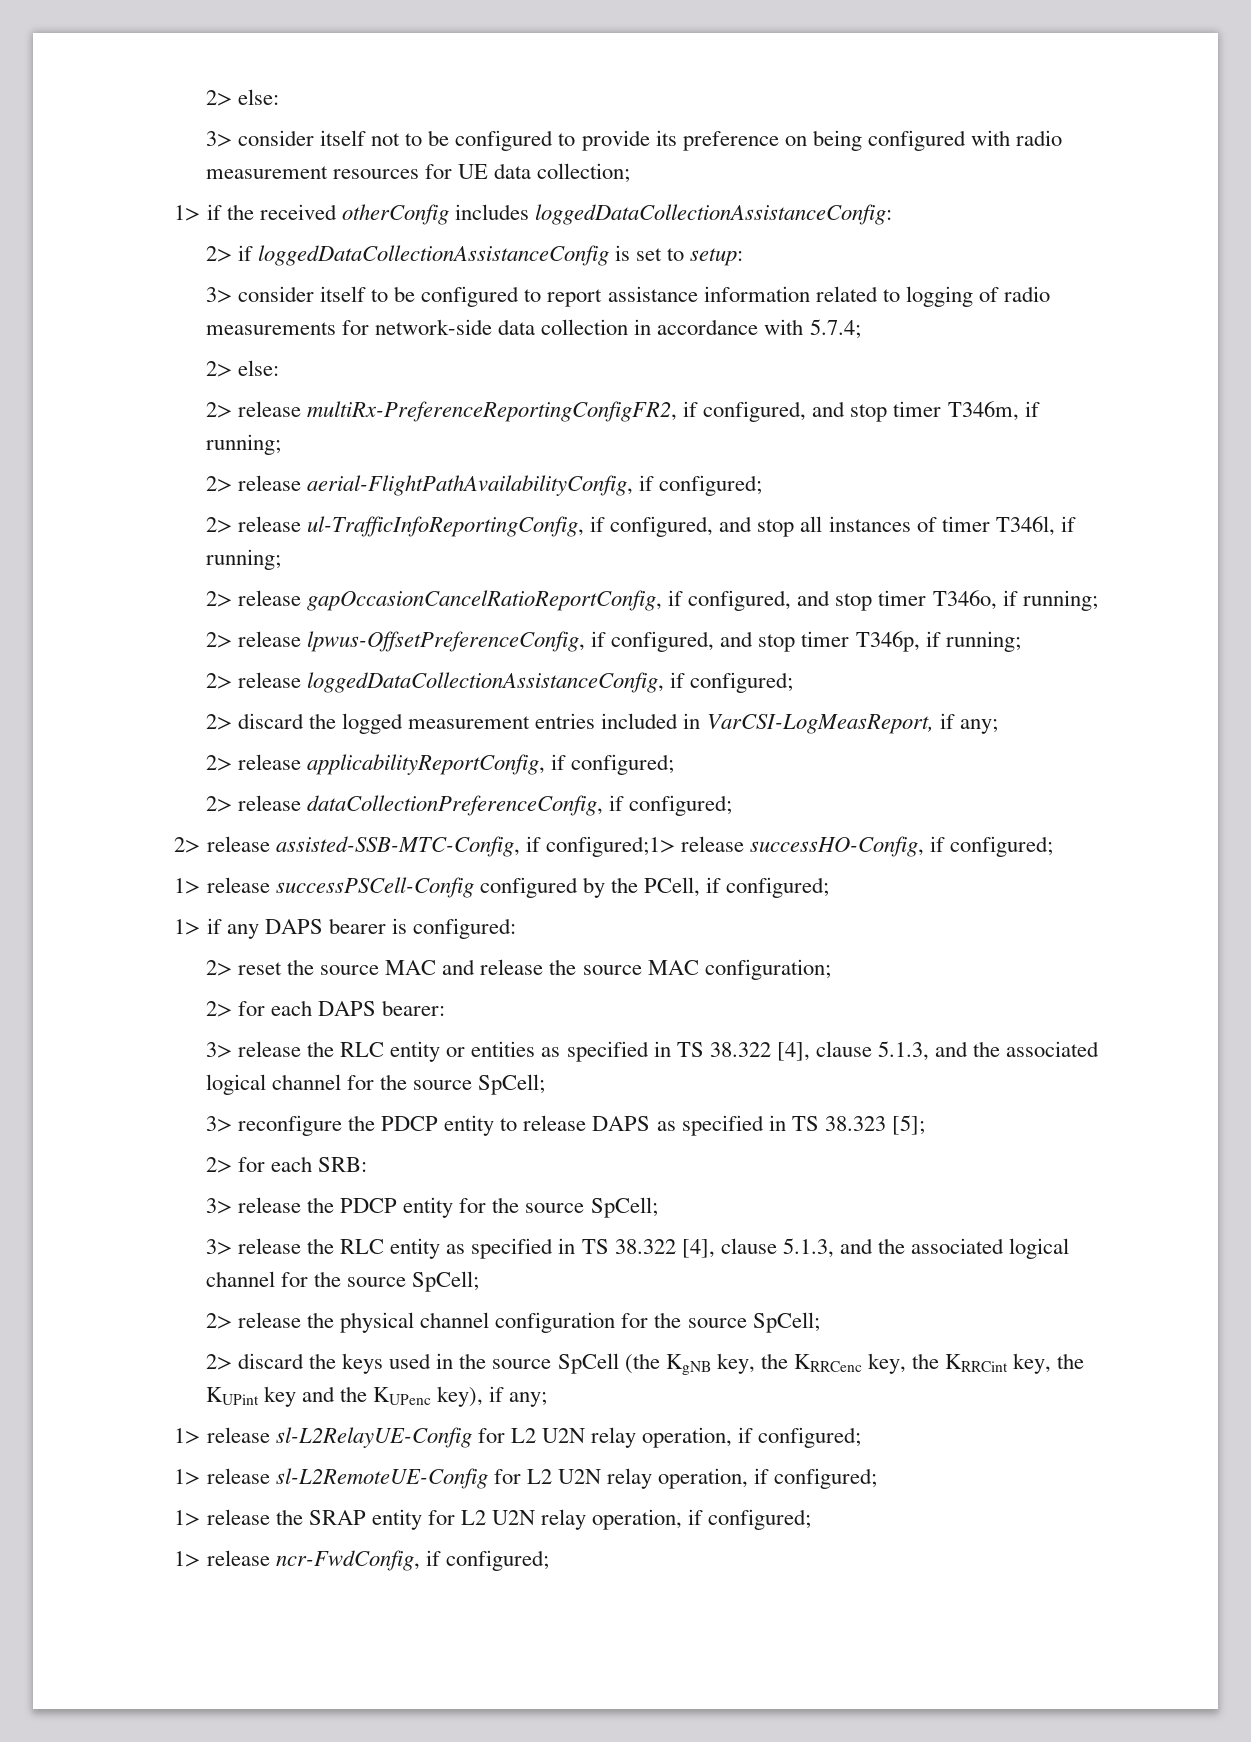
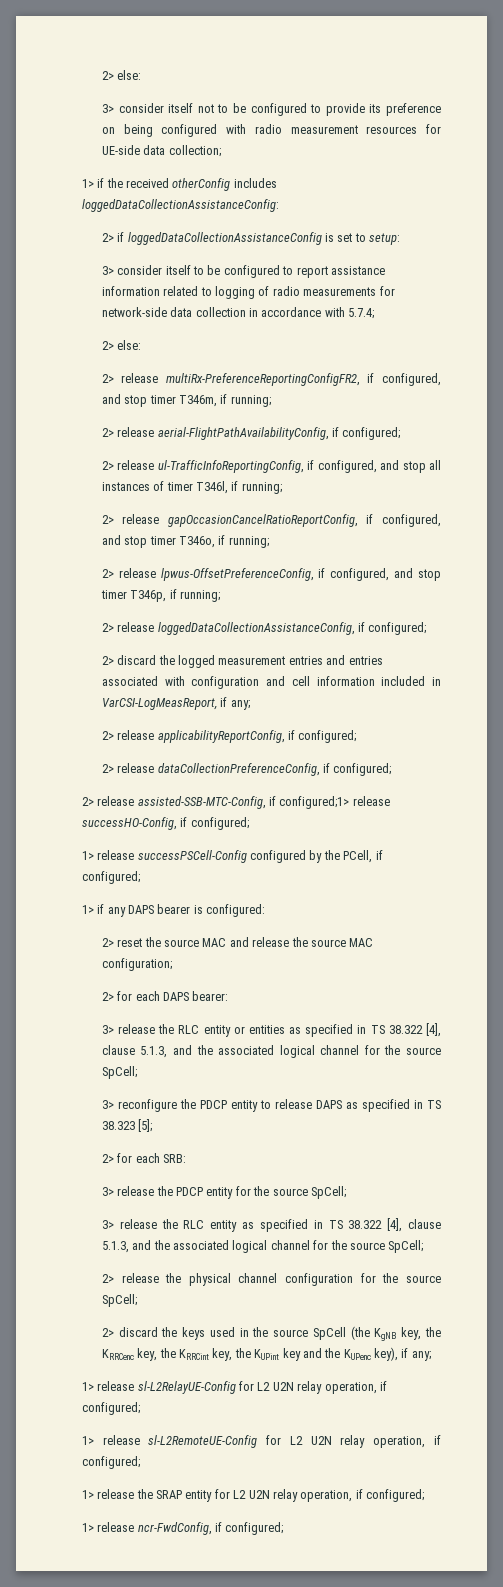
[458,164,489,179] UE -> [101,145,140,155] UE-side
(596, 721) none -> [326,655,383,665] [101,676,375,689] and entries associated with configuration and cell information

